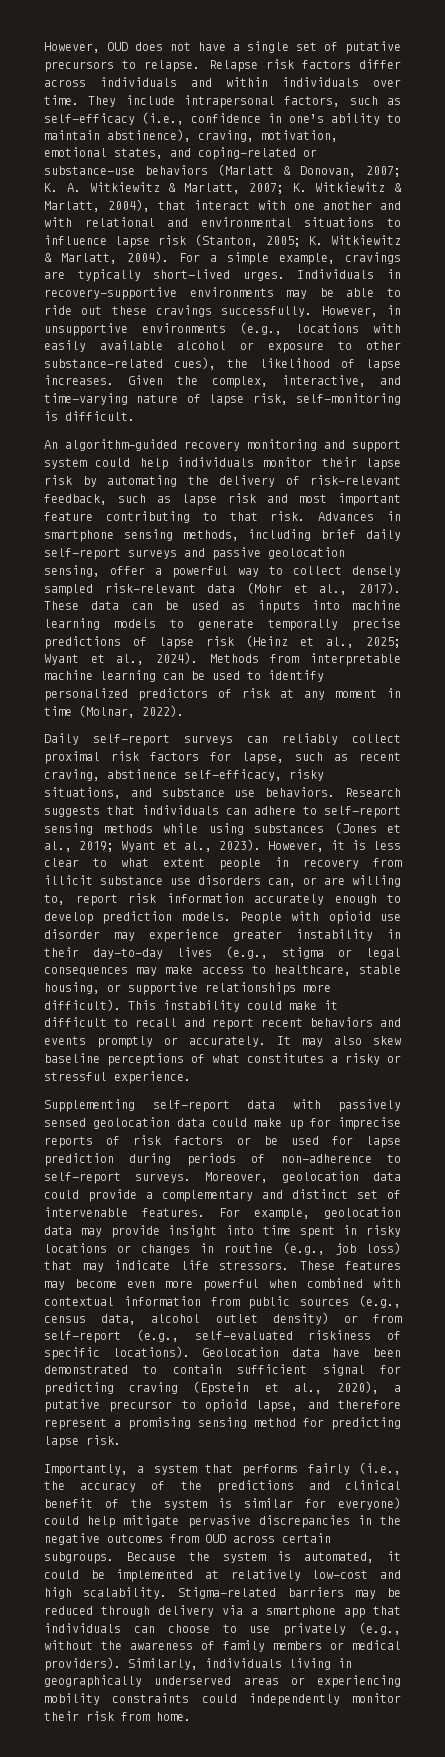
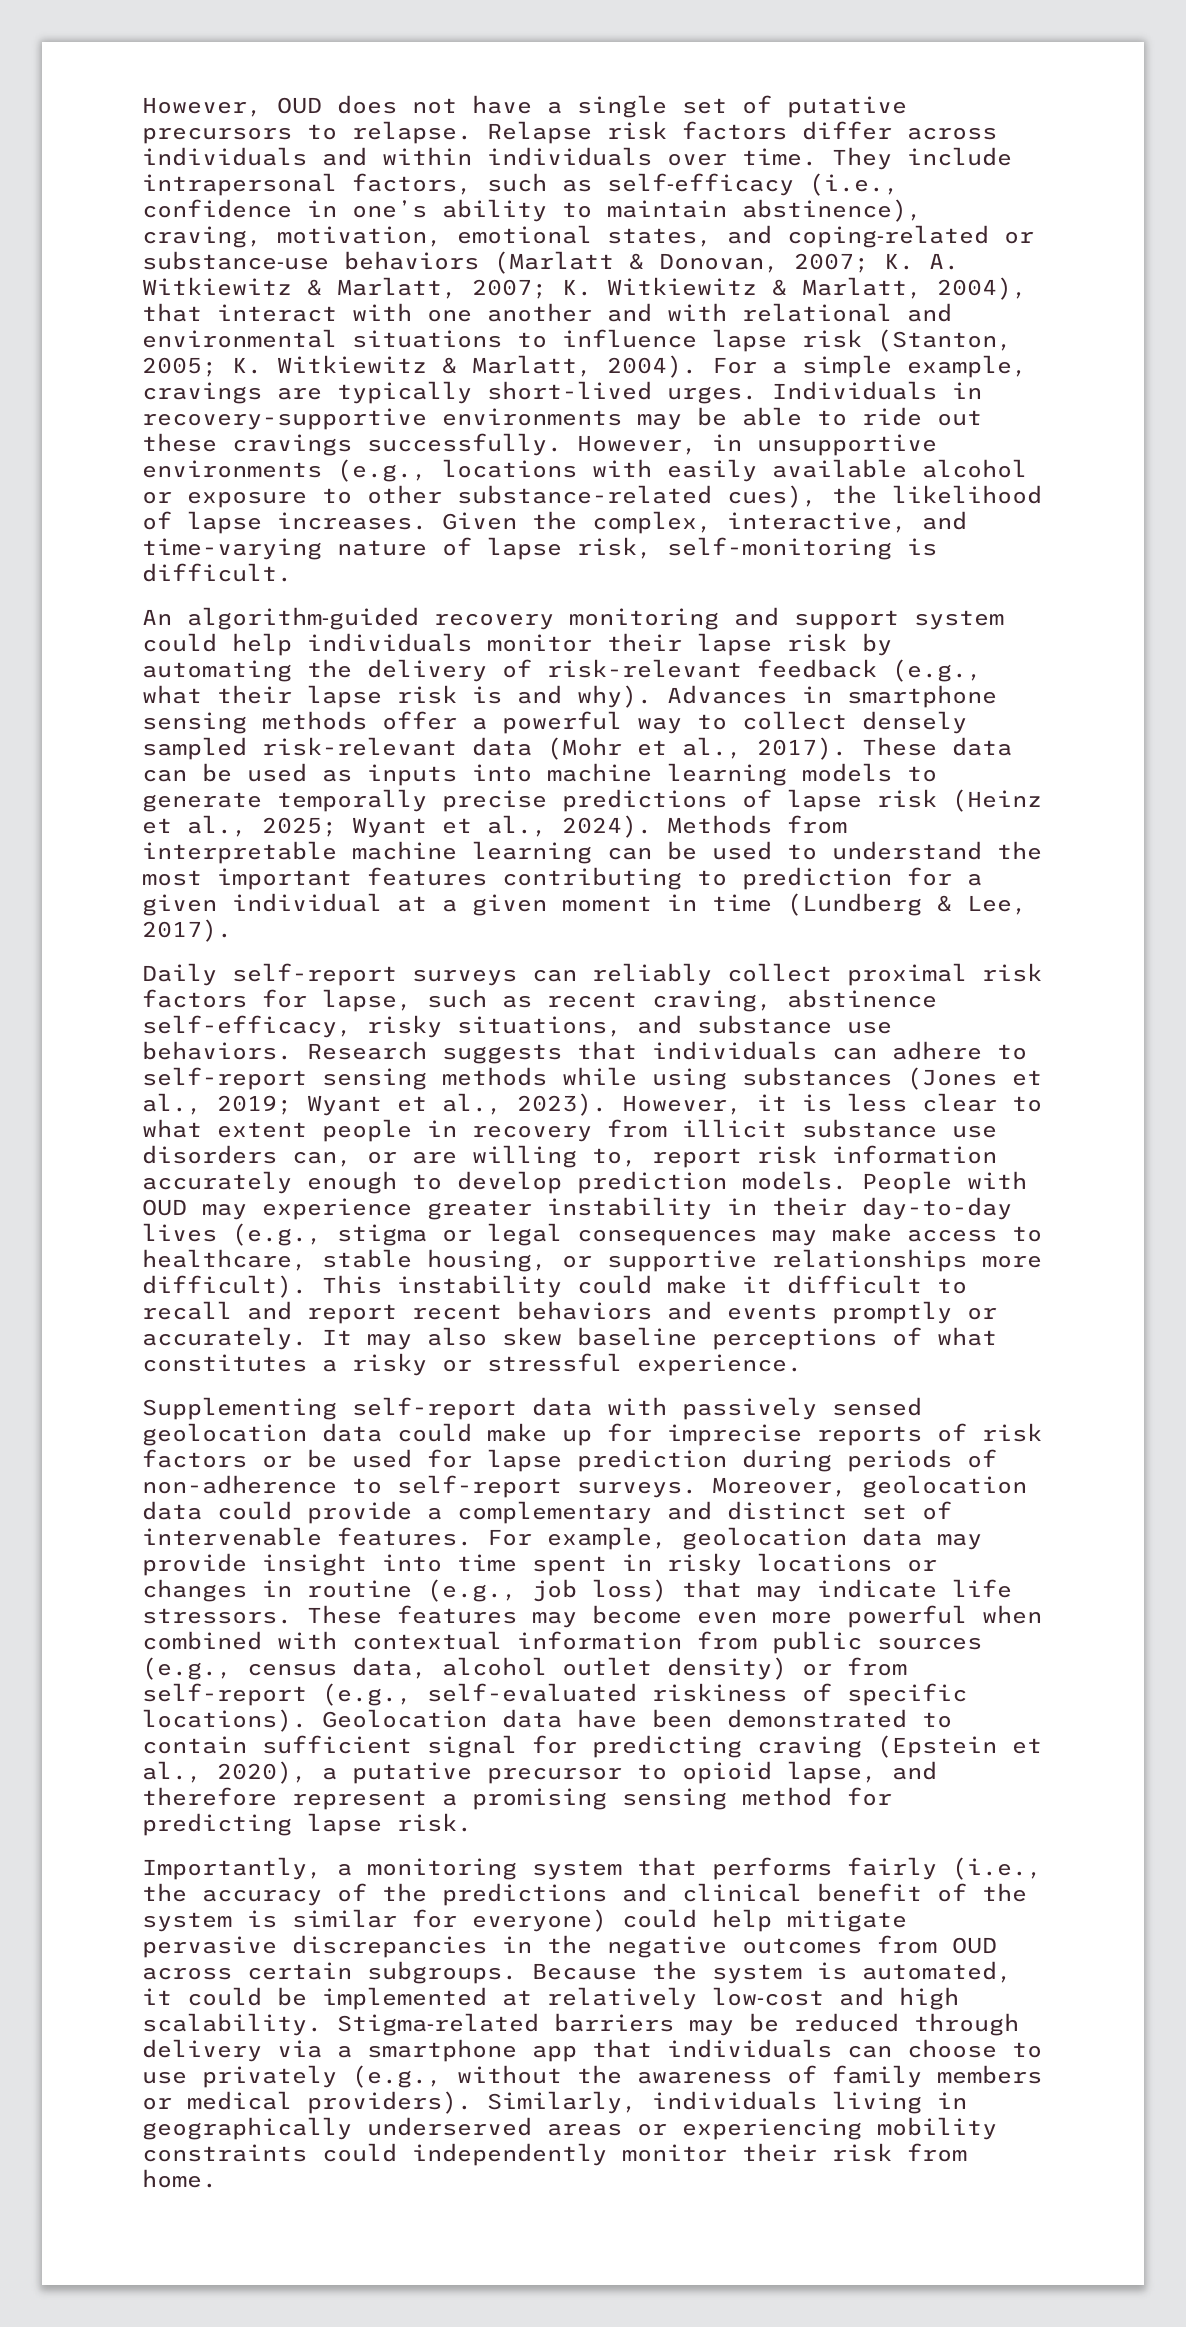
[44,493,401,506] [44,511,401,523] [44,529,402,542] [44,547,345,560] [44,565,100,577] feedback, such as lapse risk and most important feature contributing to that risk. Advances in smartphone sensing methods, including brief daily self-report surveys and passive geolocation sensing, -> [757,659,982,682] [142,685,997,708] [142,711,367,734] feedback (e.g., what their lapse risk is and why). Advances in smartphone sensing methods
[268,670,324,682] [44,688,401,701] [44,705,184,718] identify personalized predictors of risk at any moment in time (Molnar, 2022). -> [832,841,1042,860] [142,867,982,890] [142,893,1027,916] [142,919,232,942] understand the most important features contributing to prediction for a given individual at a given moment in time (Lundberg & Lee, 2017).
[328,911,401,924] [44,929,100,939] opioid use disorder -> [142,1199,187,1216] OUD
(145, 1469) none -> [367,1858,517,1880] monitoring

